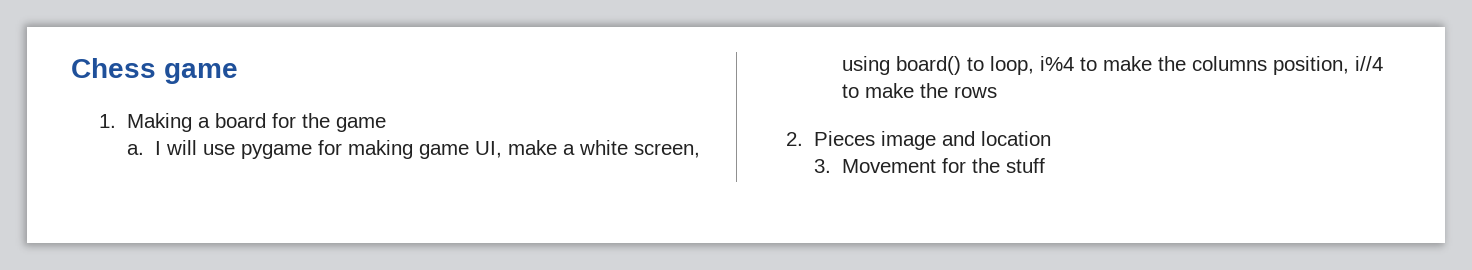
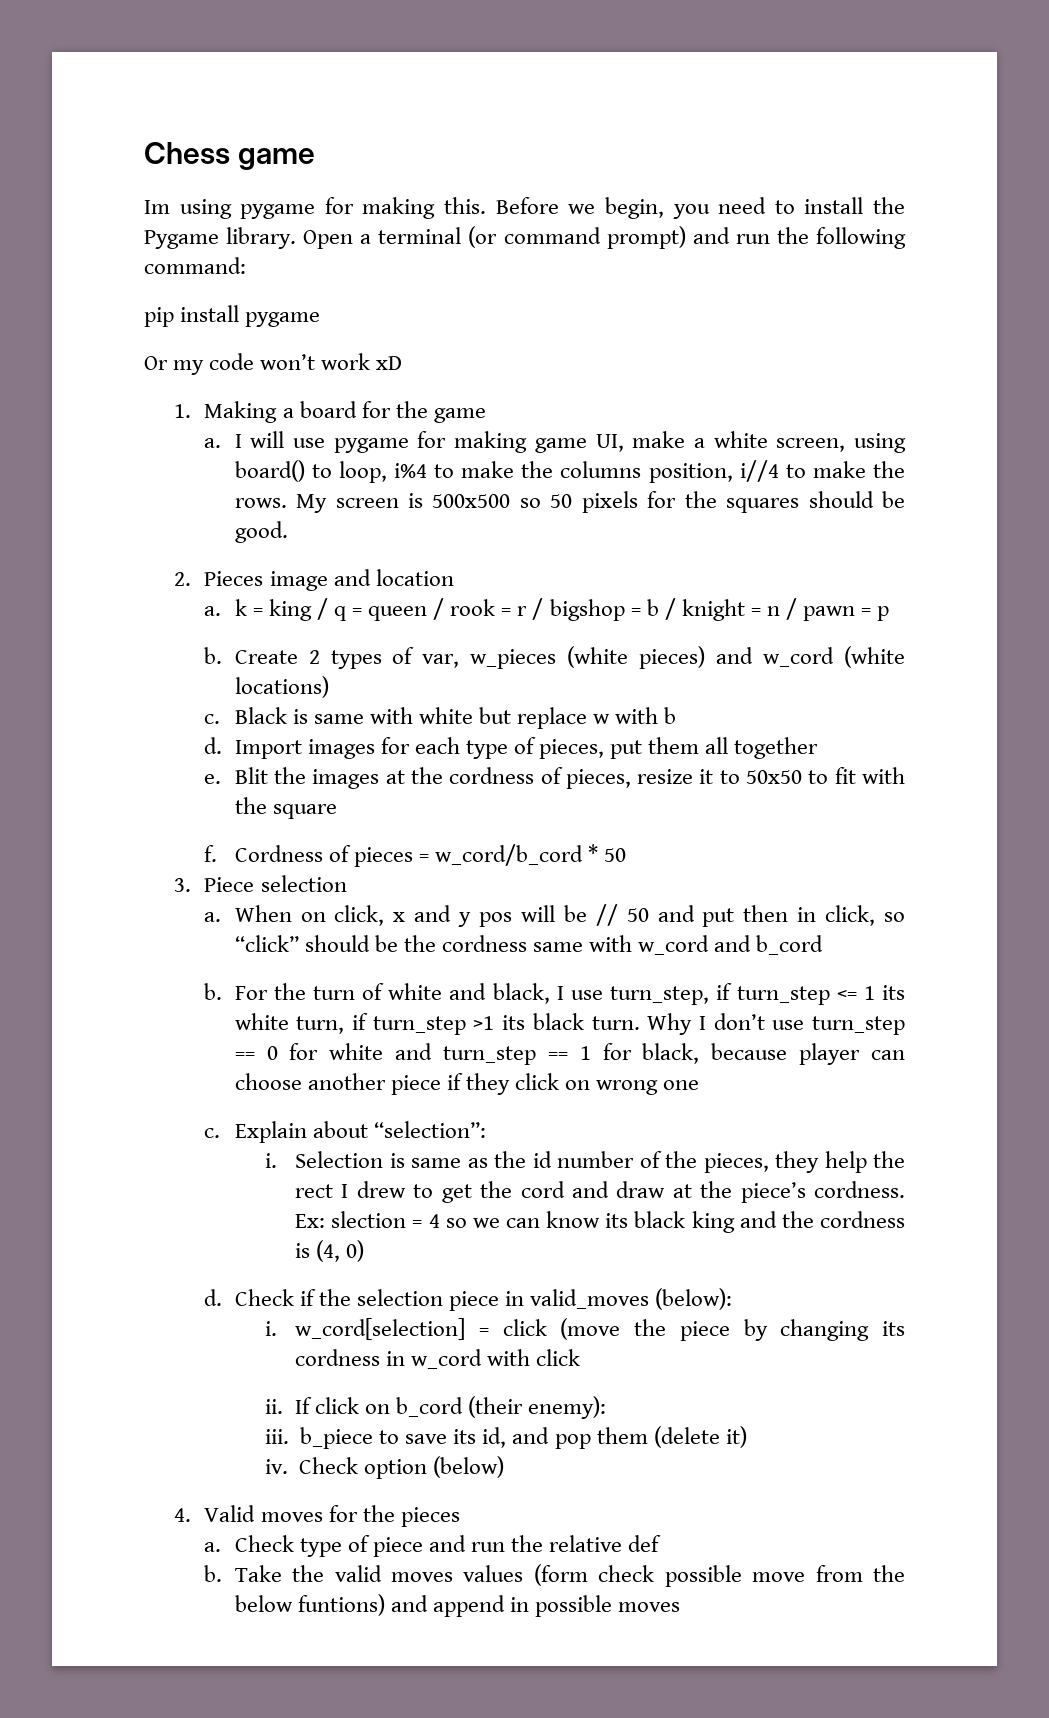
(238, 73) none -> [144,197,906,219] [144,226,906,249] [144,257,246,274] [144,305,321,327] [144,353,403,375] // Im using pygame for making this. Before we begin, you need to install the Pygame library. Open a terminal (or command prompt) and run the following command: // pip install pygame // Or my code won’t work xD
[954,86,998,98] rows -> [234,491,906,513] [234,521,288,543] rows. My screen is 500x500 so 50 pixels for the squares should be good.
[814,158,1046,173] 3. Movement for the stuff -> [204,598,890,621] [204,646,906,669] [234,676,329,698] [204,707,677,729] [204,737,819,759] [204,767,905,789] [234,797,337,819] [204,844,627,867] [174,875,347,892] [204,904,906,927] [234,935,824,955] [204,983,905,1005] [234,1013,906,1035] [234,1043,905,1065] [234,1073,700,1095] [204,1121,486,1143] [264,1151,906,1173] [295,1181,906,1203] [295,1211,905,1233] [295,1240,365,1262] [204,1288,733,1311] [264,1318,906,1341] [295,1349,581,1369] [264,1396,607,1419] [264,1426,747,1449] [264,1456,505,1479] [174,1505,460,1527] [204,1535,662,1557] [204,1564,906,1587] [234,1594,681,1617] a. k = king / q = queen / rook = r / bigshop = b / knight = n / pawn = p // b. Create 2 types of var, w_pieces (white pieces) and w_cord (white locations) // c. Black is same with white but replace w with b // d. Import images for each type of pieces, put them all together // e. Blit the images at the cordness of pieces, resize it to 50x50 to fit with the square // f. Cordness of pieces = w_cord/b_cord * 50 // 3. Piece selection // a. When on click, x and y pos will be // 50 and put then in click, so “click” should be the cordness same with w_cord and b_cord // b. For the turn of white and black, I use turn_step, if turn_step <= 1 its white turn, if turn_step >1 its black turn. Why I don’t use turn_step == 0 for white and turn_step == 1 for black, because player can choose another piece if they click on wrong one // c. Explain about “selection”: // i. Selection is same as the id number of the pieces, they help the rect I drew to get the cord and draw at the piece’s cordness. Ex: slection = 4 so we can know its black king and the cordness is (4, 0) // d. Check if the selection piece in valid_moves (below): // i. w_cord[selection] = click (move the piece by changing its cordness in w_cord with click // ii. If click on b_cord (their enemy): // iii. b_piece to save its id, and pop them (delete it) // iv. Check option (below) // 4. Valid moves for the pieces // a. Check type of piece and run the relative def // b. Take the valid moves values (form check possible move from the below funtions) and append in possible moves

